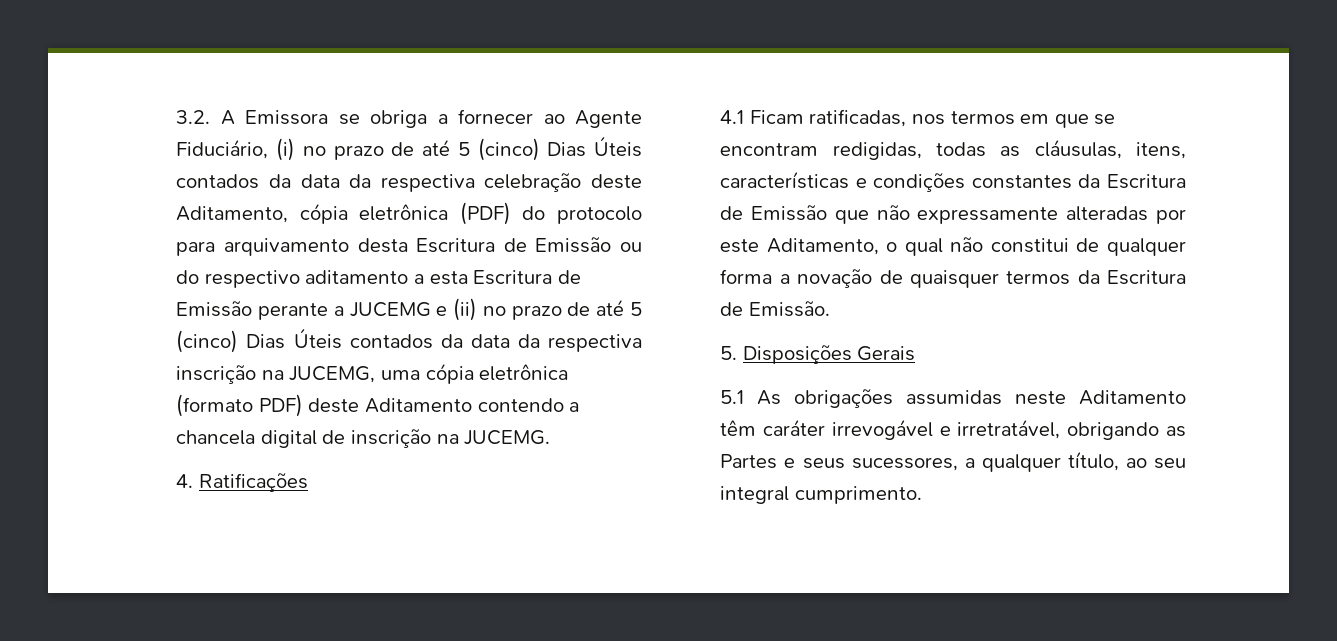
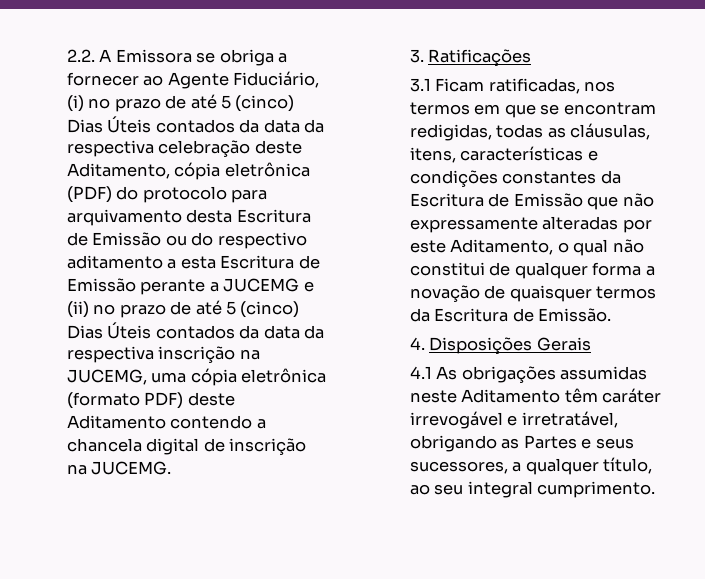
[176,110,211,124] 3.2. -> [66,49,95,62] 2.2.
[176,474,194,488] 4. -> [409,49,424,63] 3.
[720,110,745,124] 4.1 -> [409,78,431,92] 3.1
[720,346,738,360] 5. -> [409,337,425,350] 4.
[720,390,745,404] 5.1 -> [409,366,432,379] 4.1

